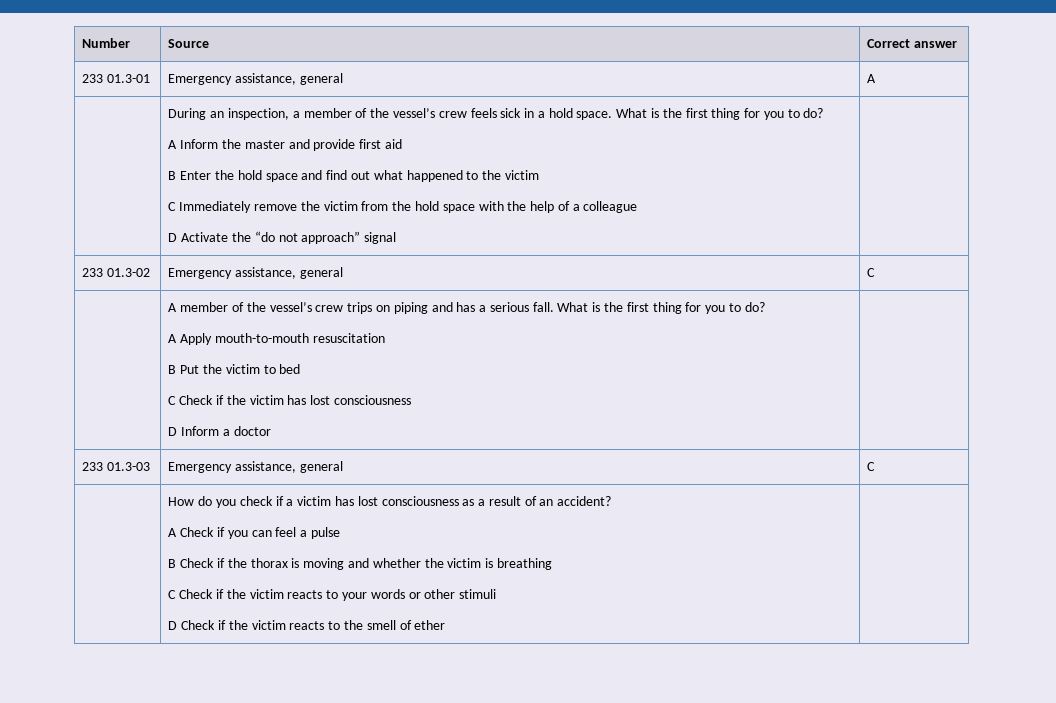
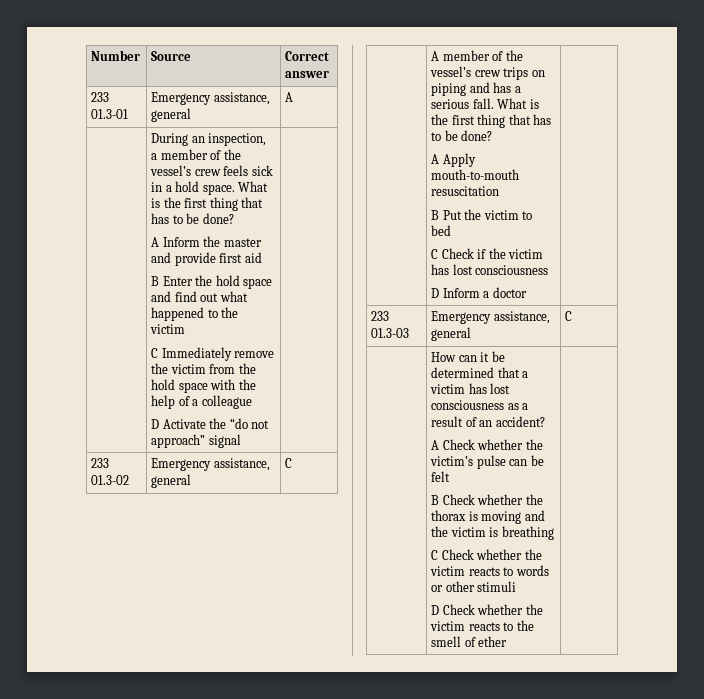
[744,108,824,120] for you to do? -> [241,197,264,208] [151,213,234,224] that has to be done?
[685,302,765,314] for you to do? -> [508,114,552,125] [431,130,493,141] that has to be done?
[198,496,284,508] do you check if -> [458,351,505,362] [431,367,520,378] can it be determined that
[217,527,340,539] if you can feel a pulse -> [477,439,543,450] [430,455,544,469] [431,471,451,482] whether the victim’s pulse can be felt
[217,558,226,568] if -> [477,494,524,505] whether
[372,558,421,568] whether -> (545, 515) none
[216,589,367,601] if the victim reacts to your -> [476,549,542,560] [430,566,514,576] whether the victim reacts to
[218,620,227,630] if -> [477,604,524,615] whether

